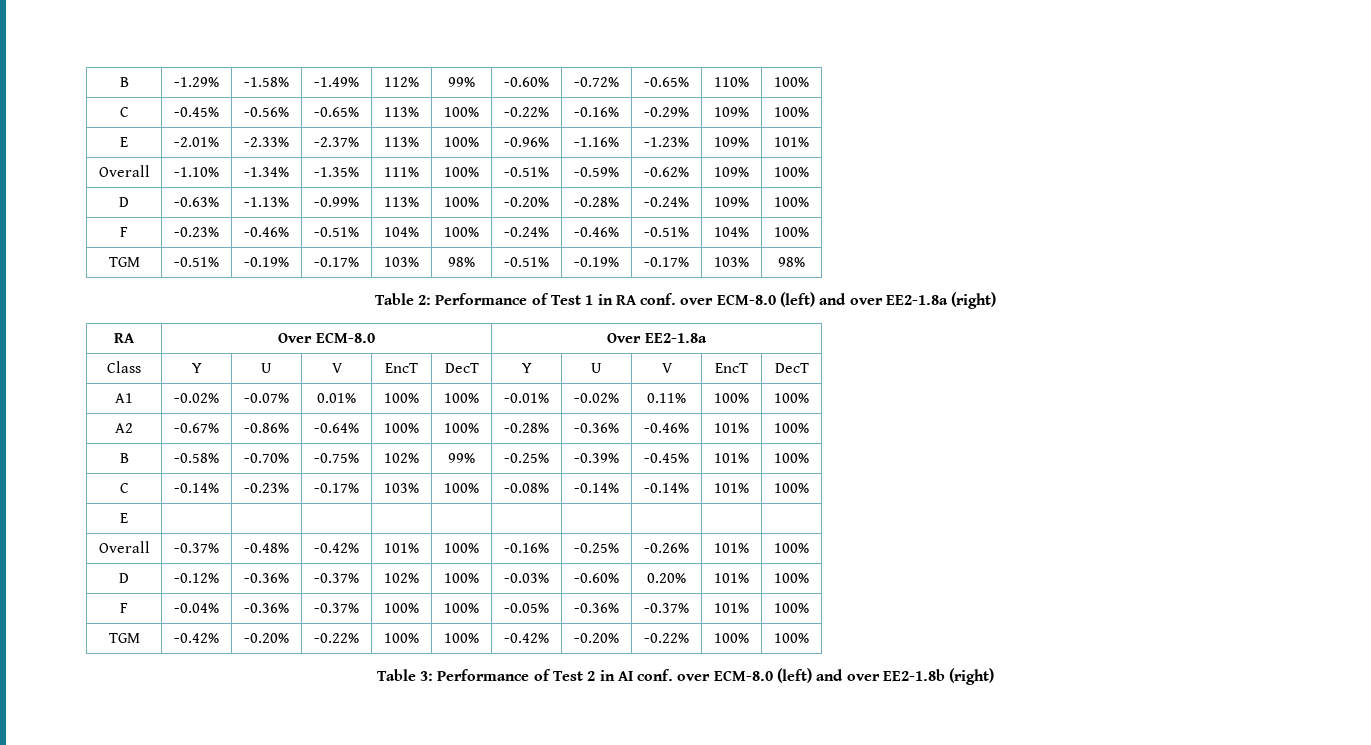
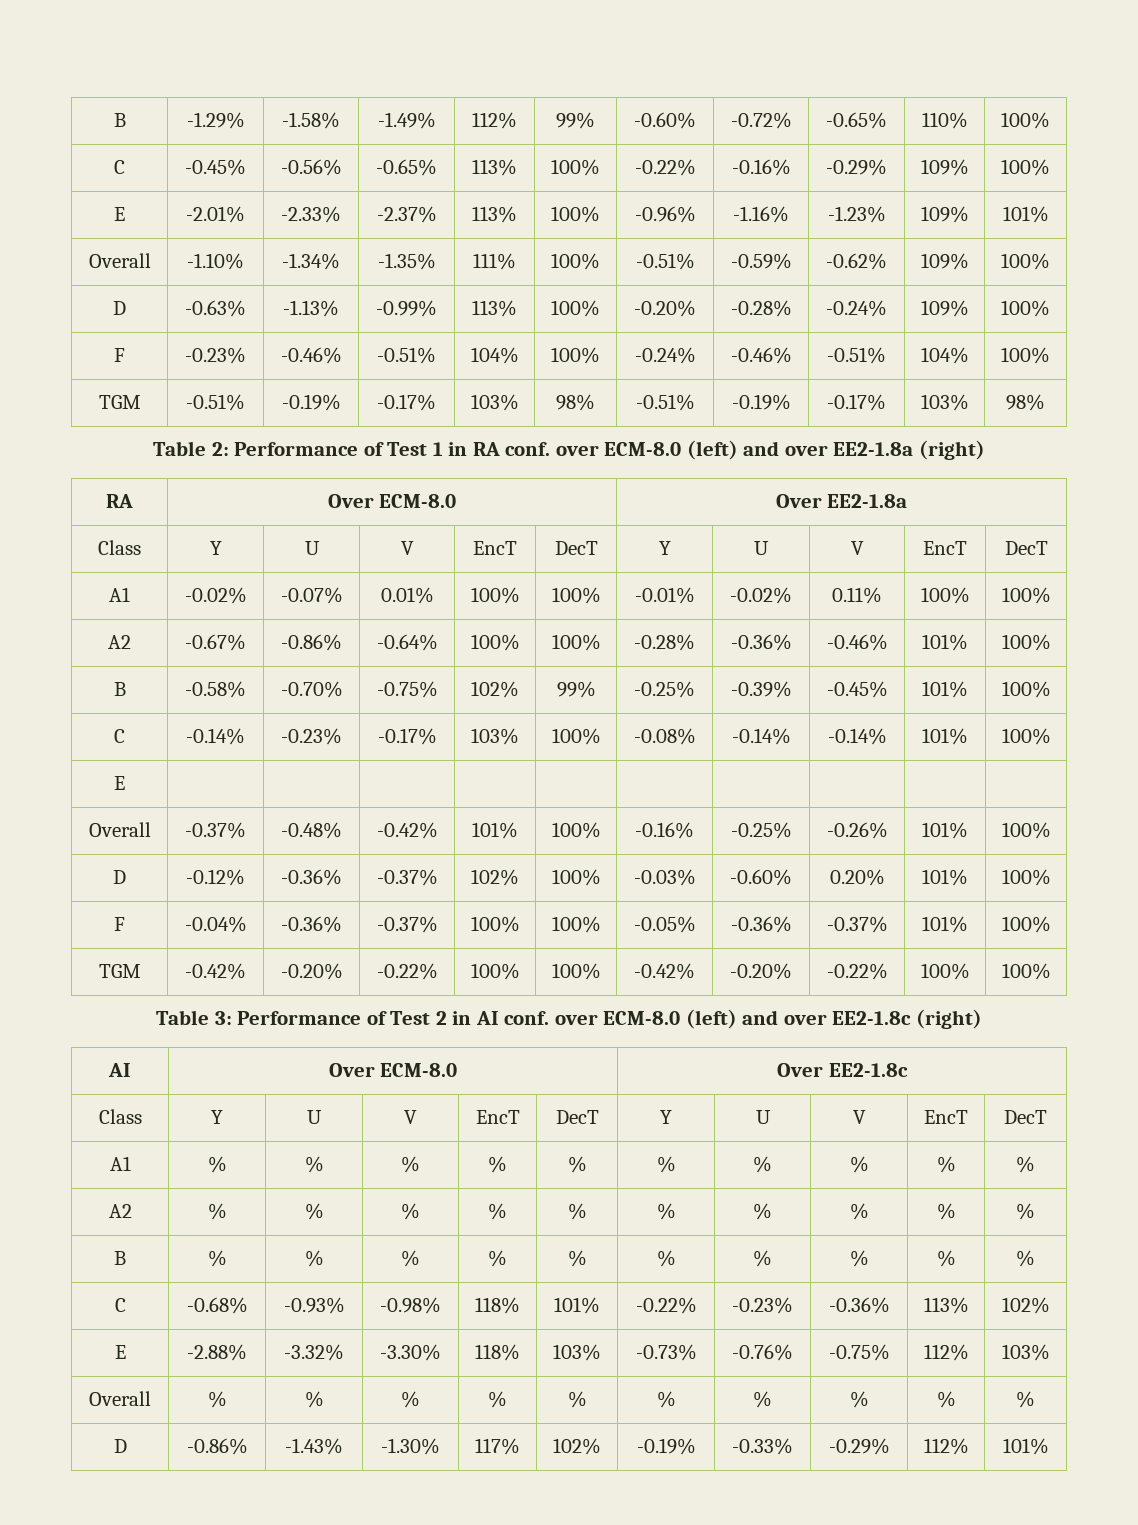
[883,668,995,685] EE2-1.8b (right) -> [832,1009,983,1029] [108,1063,131,1077] [328,1063,458,1077] [777,1063,908,1077] [98,1109,142,1124] [211,1110,223,1124] [307,1110,322,1124] [404,1110,417,1124] [475,1110,520,1124] [555,1110,599,1124] [660,1110,672,1124] [755,1110,771,1124] [852,1110,866,1124] [924,1110,968,1124] [1004,1110,1047,1124] [109,1156,131,1171] [207,1156,227,1173] [304,1156,324,1173] [401,1156,420,1173] [488,1156,507,1173] [567,1156,587,1173] [656,1156,676,1173] [753,1156,772,1173] [849,1156,869,1173] [936,1156,956,1173] [1016,1156,1035,1173] [108,1204,132,1218] [207,1203,227,1220] [304,1203,324,1220] [401,1203,420,1220] [488,1203,507,1220] [567,1203,587,1220] [656,1203,676,1220] [753,1203,772,1220] [849,1203,869,1220] [936,1203,956,1220] [1016,1203,1035,1220] [114,1251,126,1265] [207,1250,227,1267] [304,1250,324,1267] [401,1250,420,1267] [488,1250,507,1267] [567,1250,587,1267] [656,1250,676,1267] [753,1250,772,1267] [849,1250,869,1267] [936,1250,956,1267] [1016,1250,1035,1267] [114,1298,126,1312] [186,1297,248,1314] [283,1297,345,1314] [380,1297,441,1314] [475,1297,520,1314] [554,1297,600,1314] [635,1297,697,1314] [732,1297,793,1314] [828,1297,890,1314] [923,1297,969,1314] [1001,1297,1050,1314] [114,1345,126,1359] [187,1344,247,1361] [284,1344,344,1361] [380,1344,441,1361] [475,1344,520,1361] [553,1344,601,1361] [635,1344,697,1361] [732,1344,793,1361] [828,1344,890,1361] [923,1344,969,1361] [1001,1344,1050,1361] [89,1391,151,1406] [207,1391,227,1408] [304,1391,324,1408] [401,1391,420,1408] [488,1391,507,1408] [567,1391,587,1408] [656,1391,676,1408] [753,1391,772,1408] [849,1391,869,1408] [936,1391,956,1408] [1016,1391,1035,1408] [113,1439,127,1453] [186,1438,248,1455] [285,1438,343,1455] [381,1438,440,1455] [475,1438,520,1455] [553,1438,601,1455] [636,1438,696,1455] [732,1438,793,1455] [828,1438,890,1455] [923,1438,969,1455] [1002,1438,1049,1455] EE2-1.8c (right) // AI | Over ECM-8.0 | Over EE2-1.8c // Class | Y | U | V | EncT | DecT | Y | U | V | EncT | DecT // A1 | % | % | % | % | % | % | % | % | % | % // A2 | % | % | % | % | % | % | % | % | % | % // B | % | % | % | % | % | % | % | % | % | % // C | -0.68% | -0.93% | -0.98% | 118% | 101% | -0.22% | -0.23% | -0.36% | 113% | 102% // E | -2.88% | -3.32% | -3.30% | 118% | 103% | -0.73% | -0.76% | -0.75% | 112% | 103% // Overall | % | % | % | % | % | % | % | % | % | % // D | -0.86% | -1.43% | -1.30% | 117% | 102% | -0.19% | -0.33% | -0.29% | 112% | 101%

